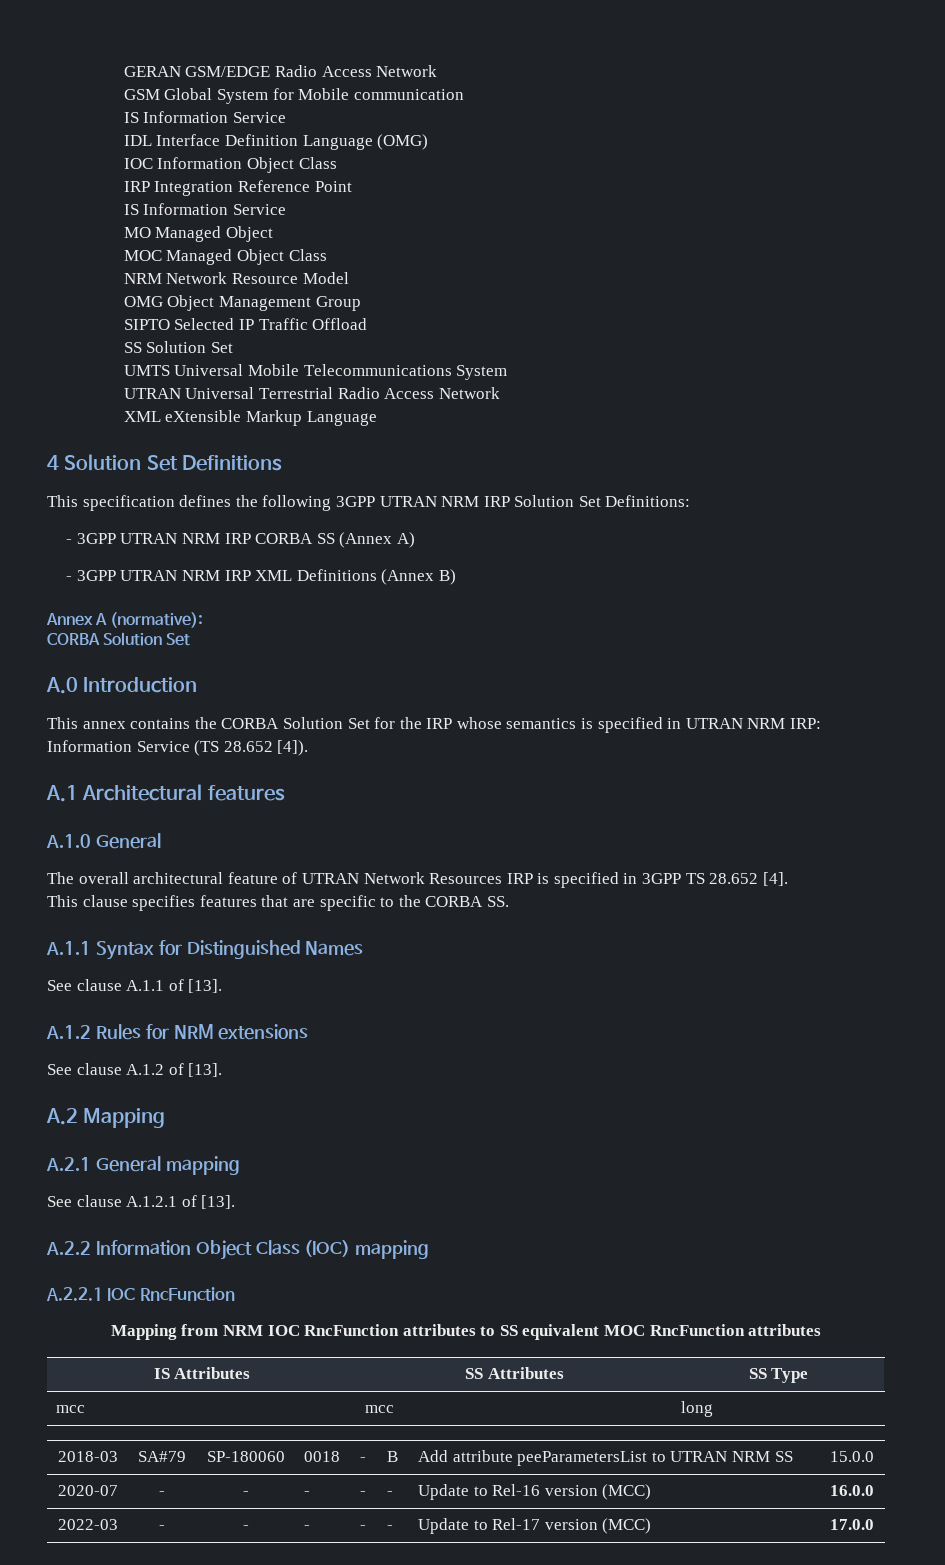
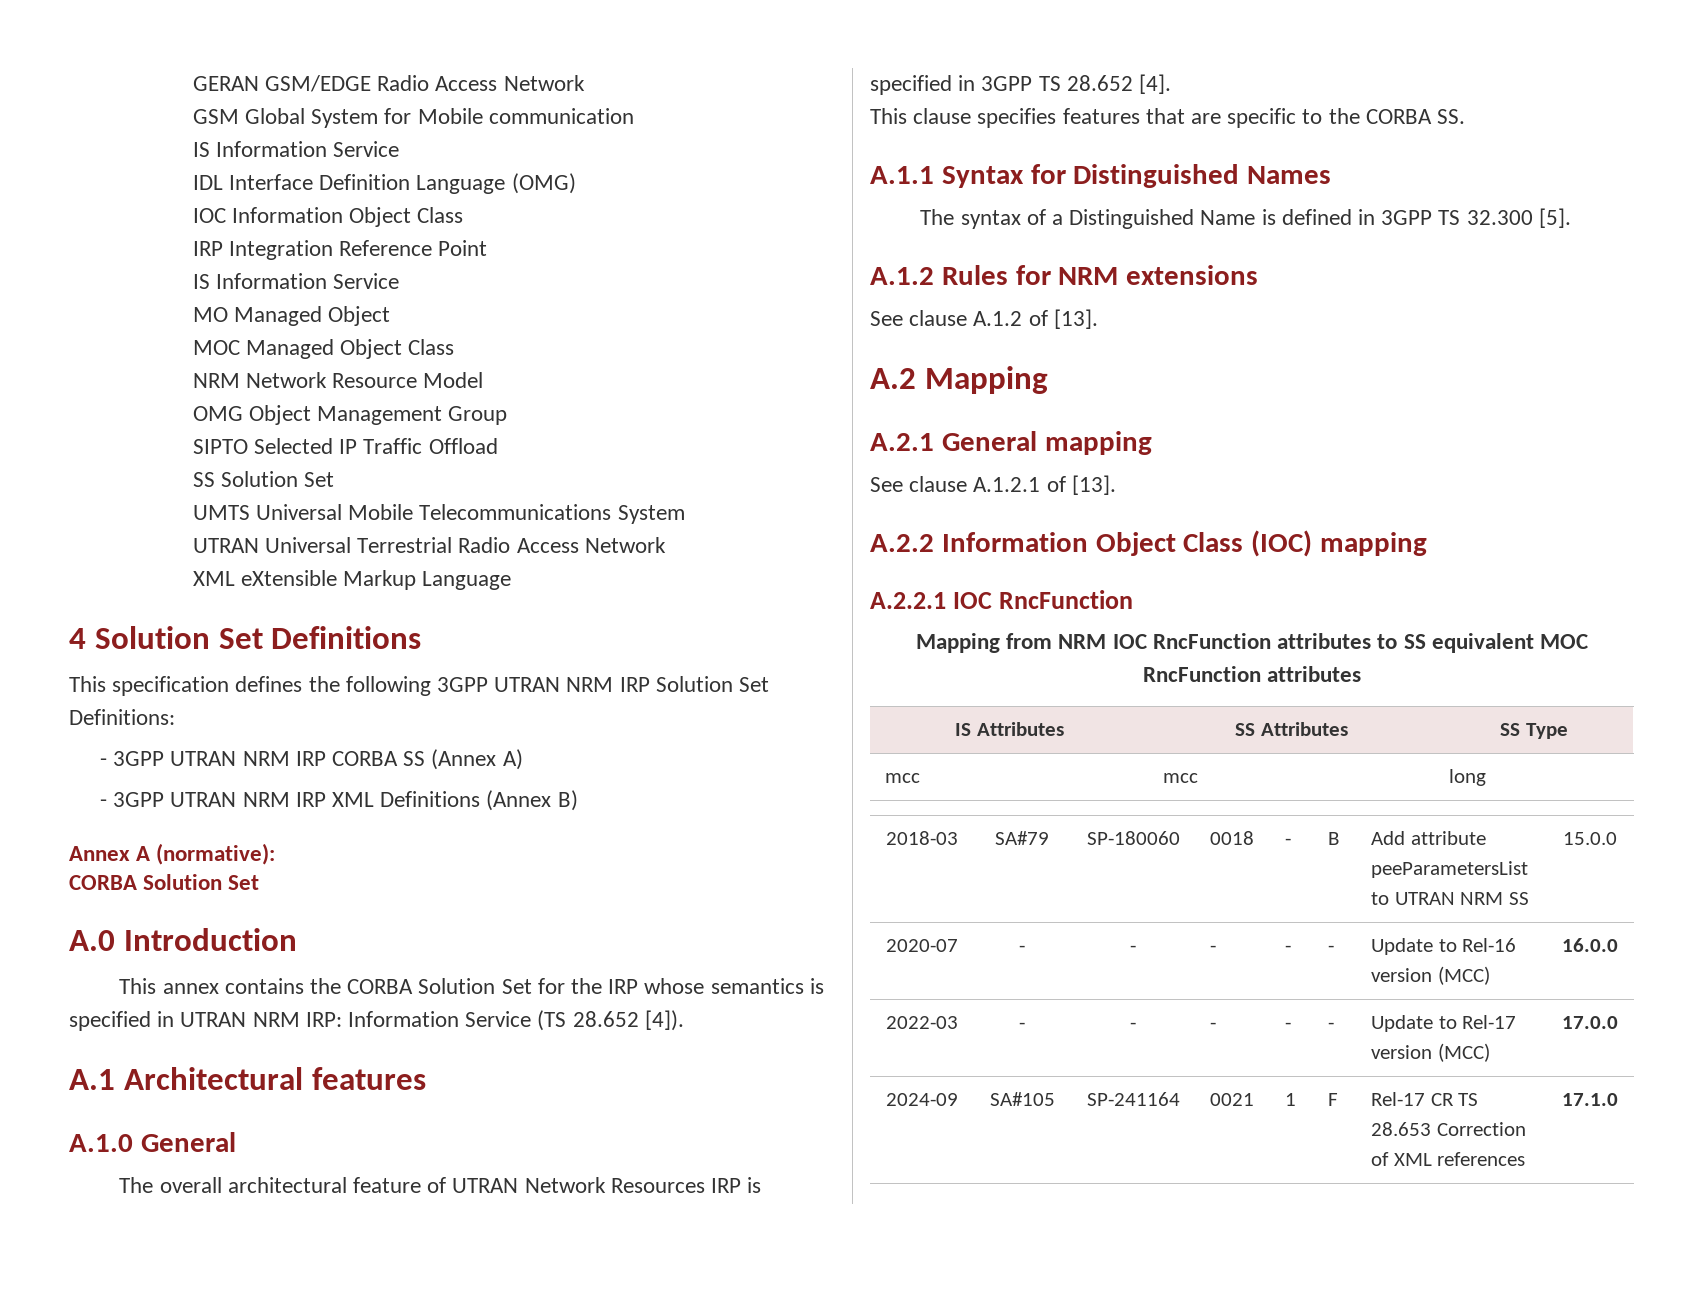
[47,979,223,993] See clause A.1.1 of [13]. -> [920,208,1571,229] The syntax of a Distinguished Name is defined in 3GPP TS 32.300 [5].
(874, 1524) none -> [886,1093,958,1106] [989,1092,1055,1106] [1086,1092,1180,1106] [1210,1093,1255,1106] [1285,1093,1297,1106] [1328,1093,1339,1106] [1371,1092,1479,1106] [1371,1122,1526,1136] [1371,1152,1526,1166] [1561,1093,1618,1106] // 2024-09 | SA#105 | SP-241164 | 0021 | 1 | F | Rel-17 CR TS 28.653 Correction of XML references | 17.1.0

